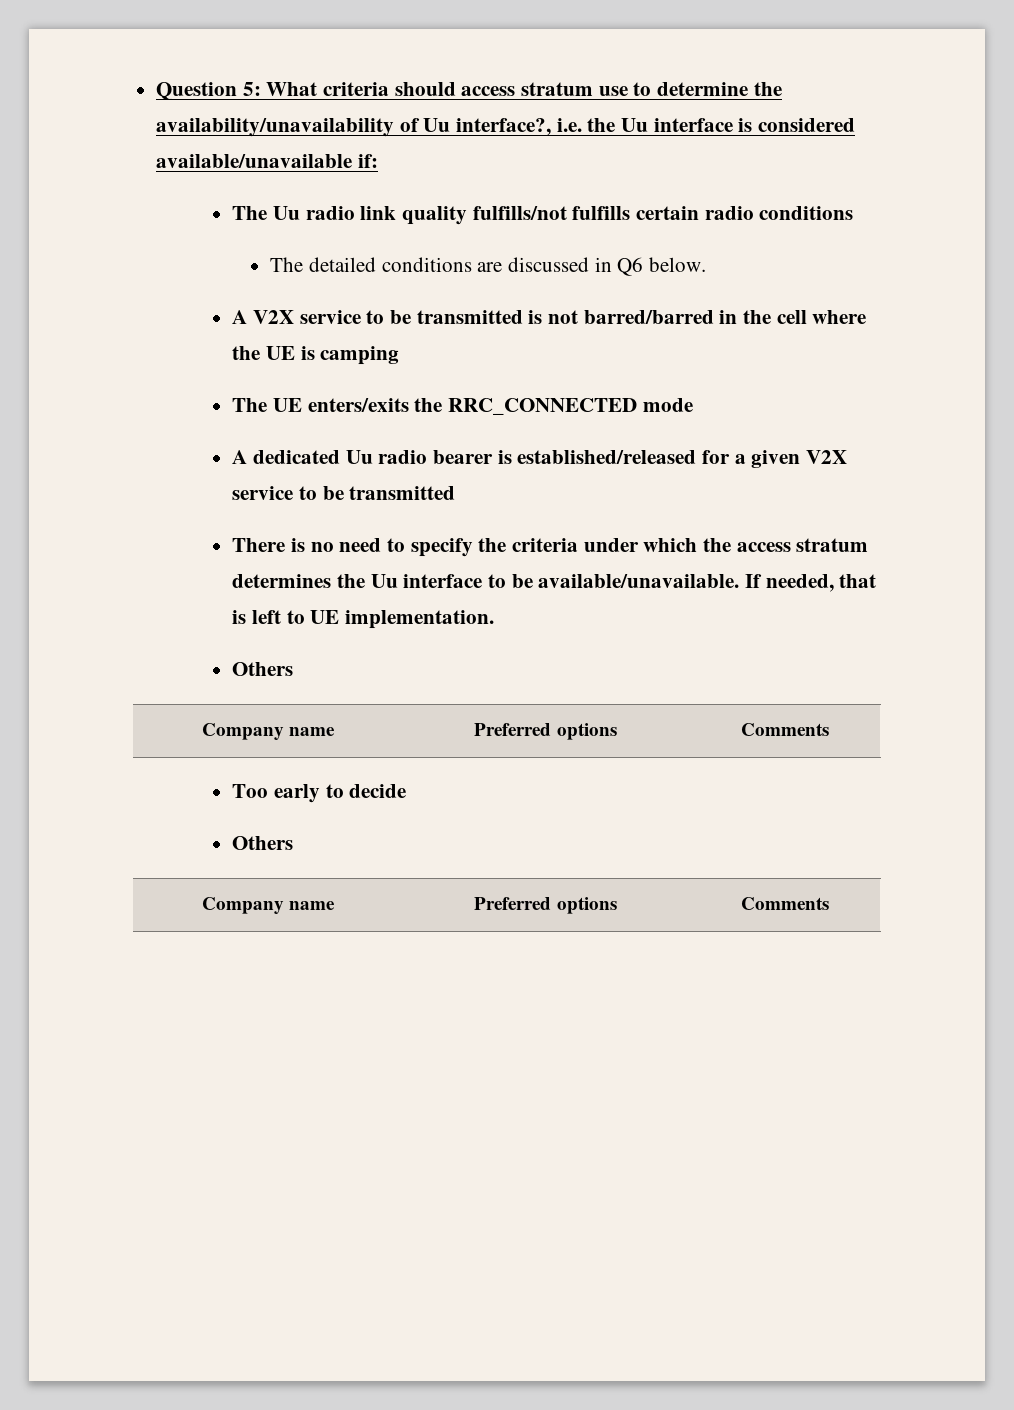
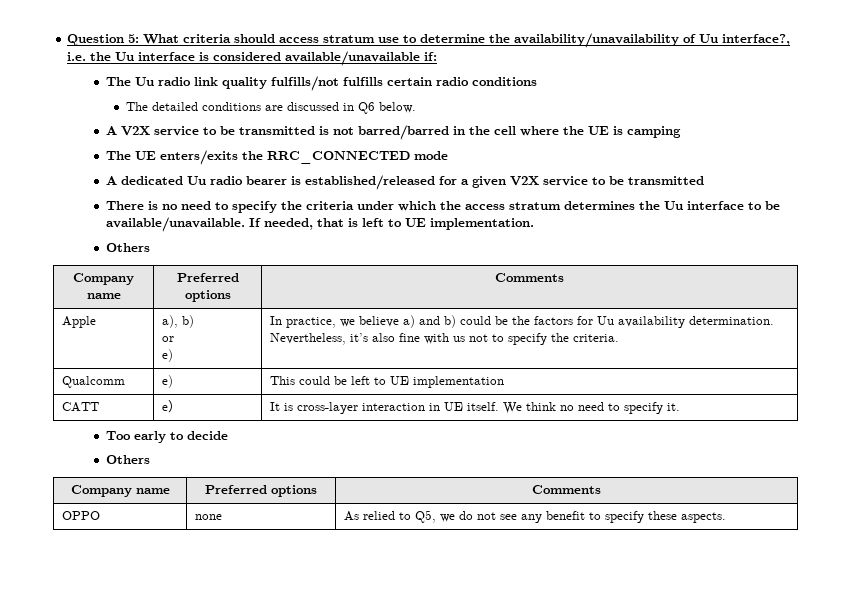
(829, 729) none -> [61,316,96,328] [161,315,194,328] [161,336,174,342] [161,349,173,362] [269,315,774,328] [269,333,619,345] [61,376,125,388] [161,375,173,388] [269,376,504,388] [61,402,99,412] [161,400,181,413] [269,402,680,414] // Apple | a), b) // or // e) | In practice, we believe a) and b) could be the factors for Uu availability determination. Nevertheless, it’s also fine with us not to specify the criteria. // Qualcomm | e) | This could be left to UE implementation // CATT | e） | It is cross-layer interaction in UE itself. We think no need to specify it.
(829, 903) none -> [61,511,100,520] [194,514,222,520] [343,510,726,523] // OPPO | none | As relied to Q5, we do not see any benefit to specify these aspects.

